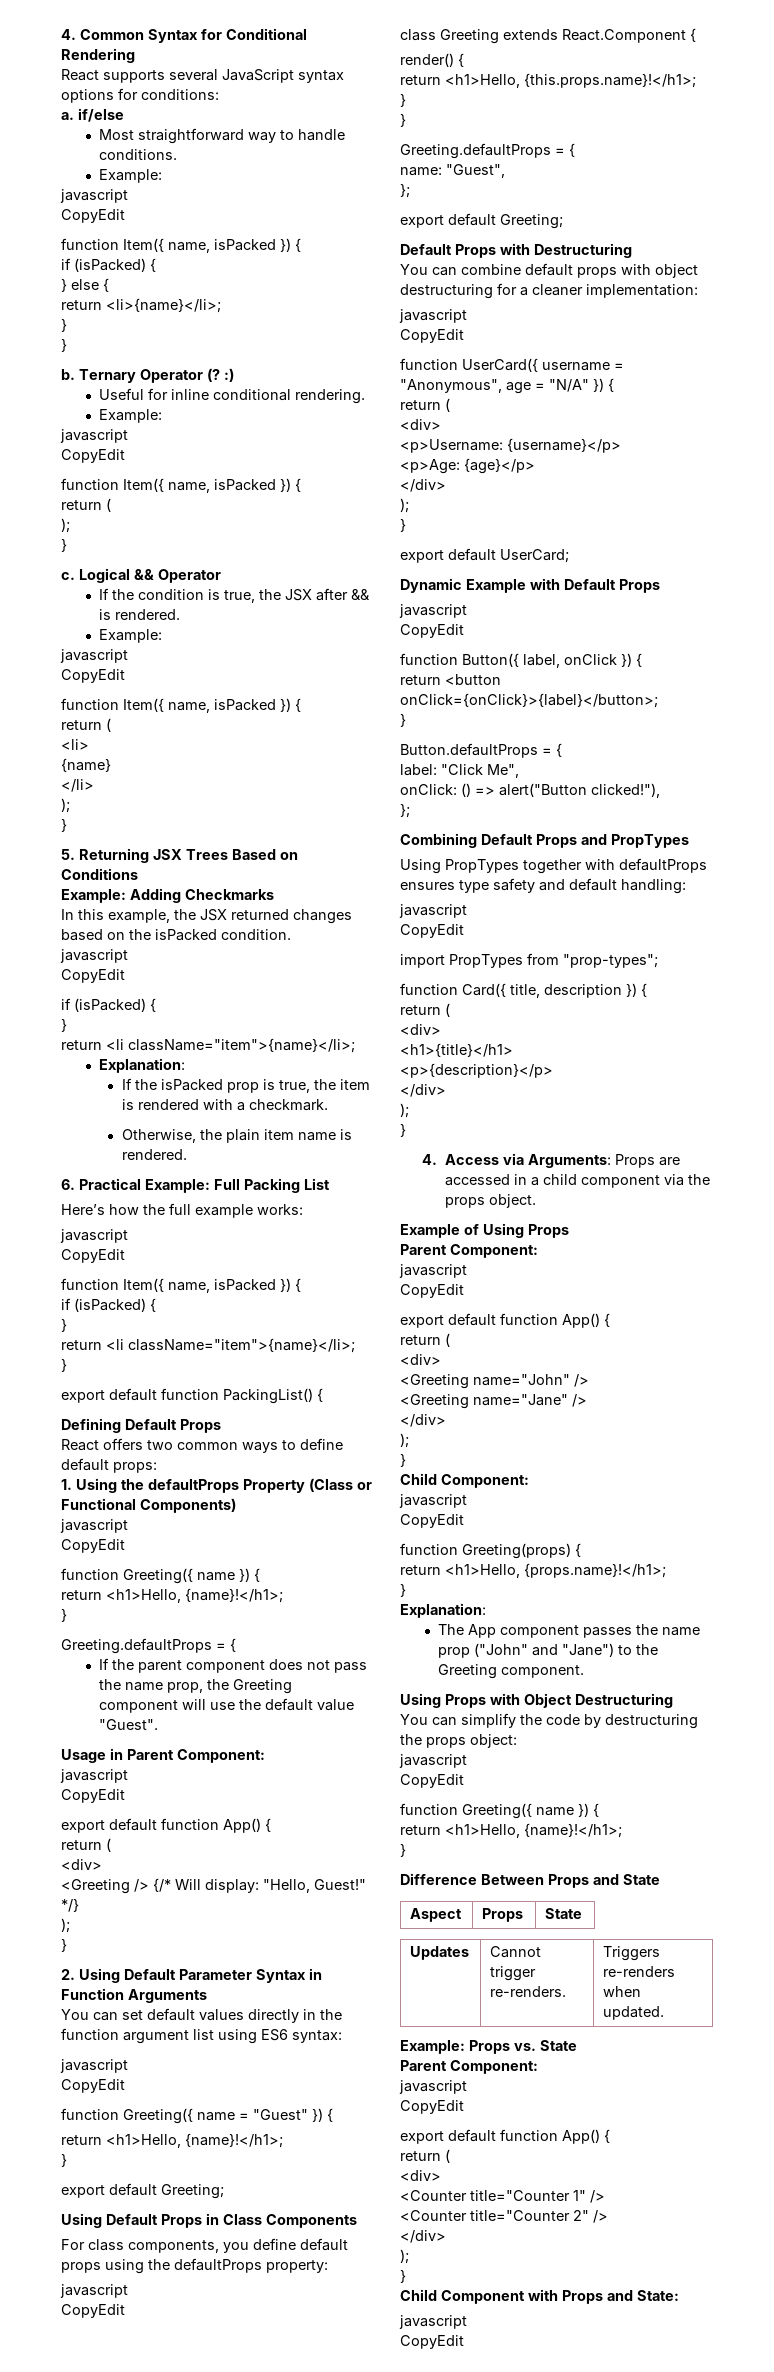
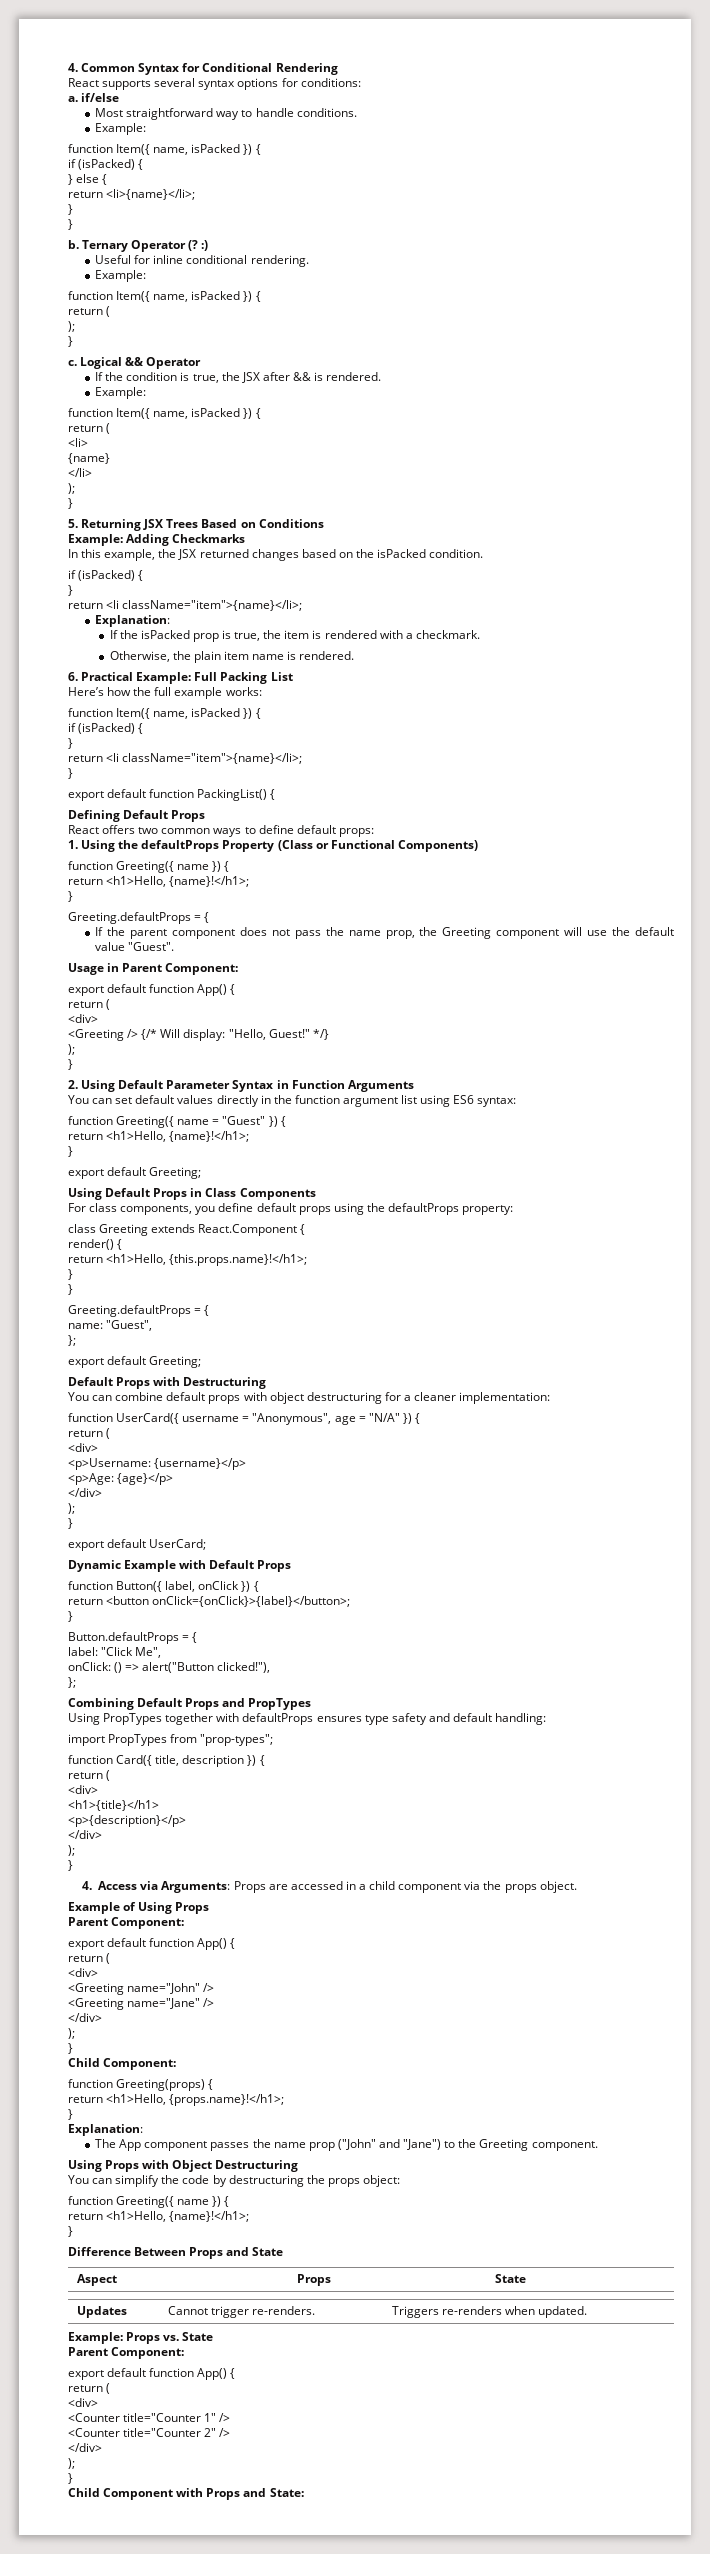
[222,69,294,83] JavaScript -> (196, 82) none
[60,189,128,203] [61,209,125,223] // javascript // CopyEdit -> (147, 129) none
[60,429,128,443] [61,449,125,463] // javascript // CopyEdit -> (147, 276) none
[60,649,128,663] [61,669,125,683] // javascript // CopyEdit -> (147, 393) none
[60,949,128,963] [61,969,125,983] // javascript // CopyEdit -> (484, 553) none
[60,1229,128,1243] [61,1249,125,1263] // javascript // CopyEdit -> (262, 691) none
[60,1519,128,1533] [61,1539,125,1553] // javascript // CopyEdit -> (478, 846) none
[60,1769,128,1783] [61,1789,125,1803] // javascript // CopyEdit -> (239, 969) none
[60,2059,128,2073] [61,2079,125,2093] // javascript // CopyEdit -> (517, 1102) none
[60,2284,128,2298] [61,2304,125,2318] // javascript // CopyEdit -> (514, 1210) none
[399,309,467,323] [400,329,464,343] // javascript // CopyEdit -> (551, 1398) none
[399,604,467,618] [400,624,464,638] // javascript // CopyEdit -> (292, 1566) none
[399,904,467,918] [400,924,464,938] // javascript // CopyEdit -> (547, 1719) none
[399,1264,467,1278] [400,1284,464,1298] // javascript // CopyEdit -> (185, 1923) none
[399,1494,467,1508] [400,1514,464,1528] // javascript // CopyEdit -> (177, 2064) none
[399,1754,467,1768] [400,1774,464,1788] // javascript // CopyEdit -> (400, 2181) none
[399,2080,467,2094] [400,2100,464,2114] // javascript // CopyEdit -> (185, 2353) none
[399,2315,467,2329] [400,2335,464,2349] // javascript // CopyEdit -> (304, 2492) none

